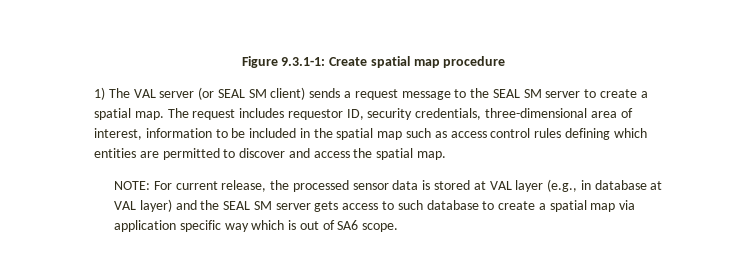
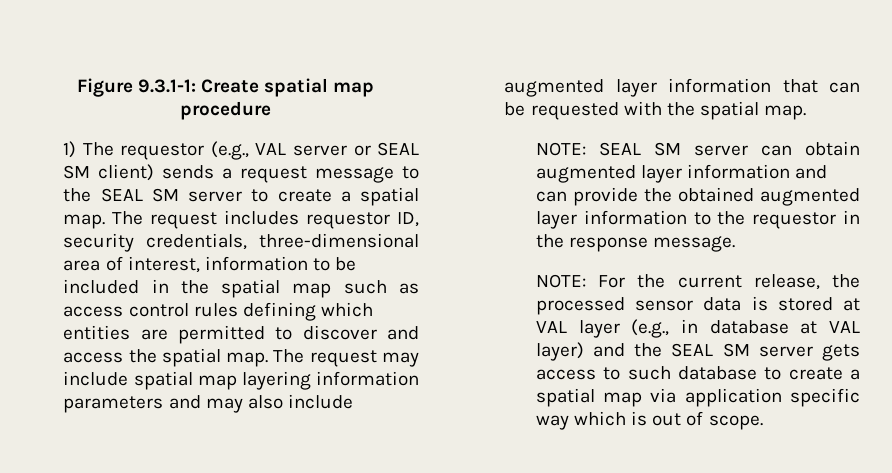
(130, 93) none -> [120,141,249,160] requestor (e.g.,
[198,87,215,100] (or -> [353,145,371,156] or
(446, 155) none -> [273,349,419,367] [63,371,419,390] [63,394,353,413] [504,78,860,97] [504,101,807,120] [535,141,860,156] [535,164,828,183] [535,187,860,206] [535,210,860,229] [535,234,736,252] The request may include spatial map layering information parameters and may also include augmented layer information that can be requested with the spatial map. // NOTE: SEAL SM server can obtain augmented layer information and can provide the obtained augmented layer information to the requestor in the response message.
(172, 185) none -> [637,274,666,288] the
[337,220,359,230] SA6 -> (704, 418) none

